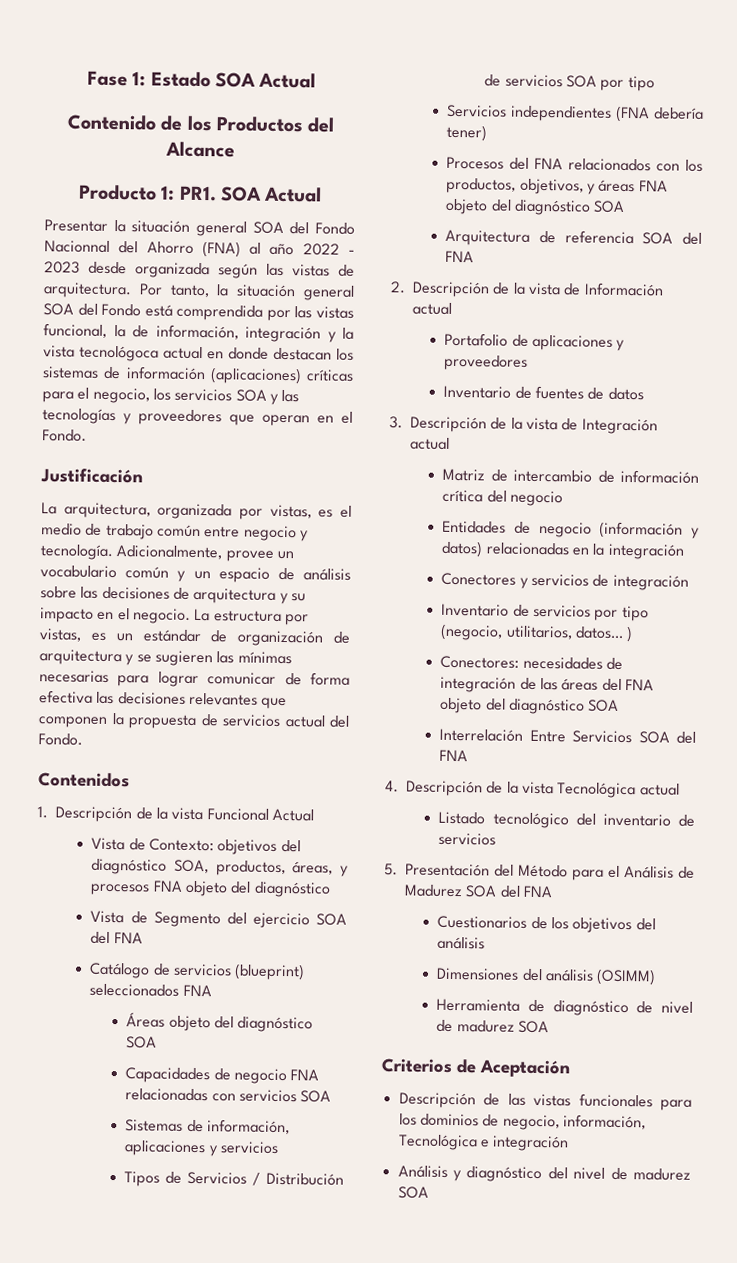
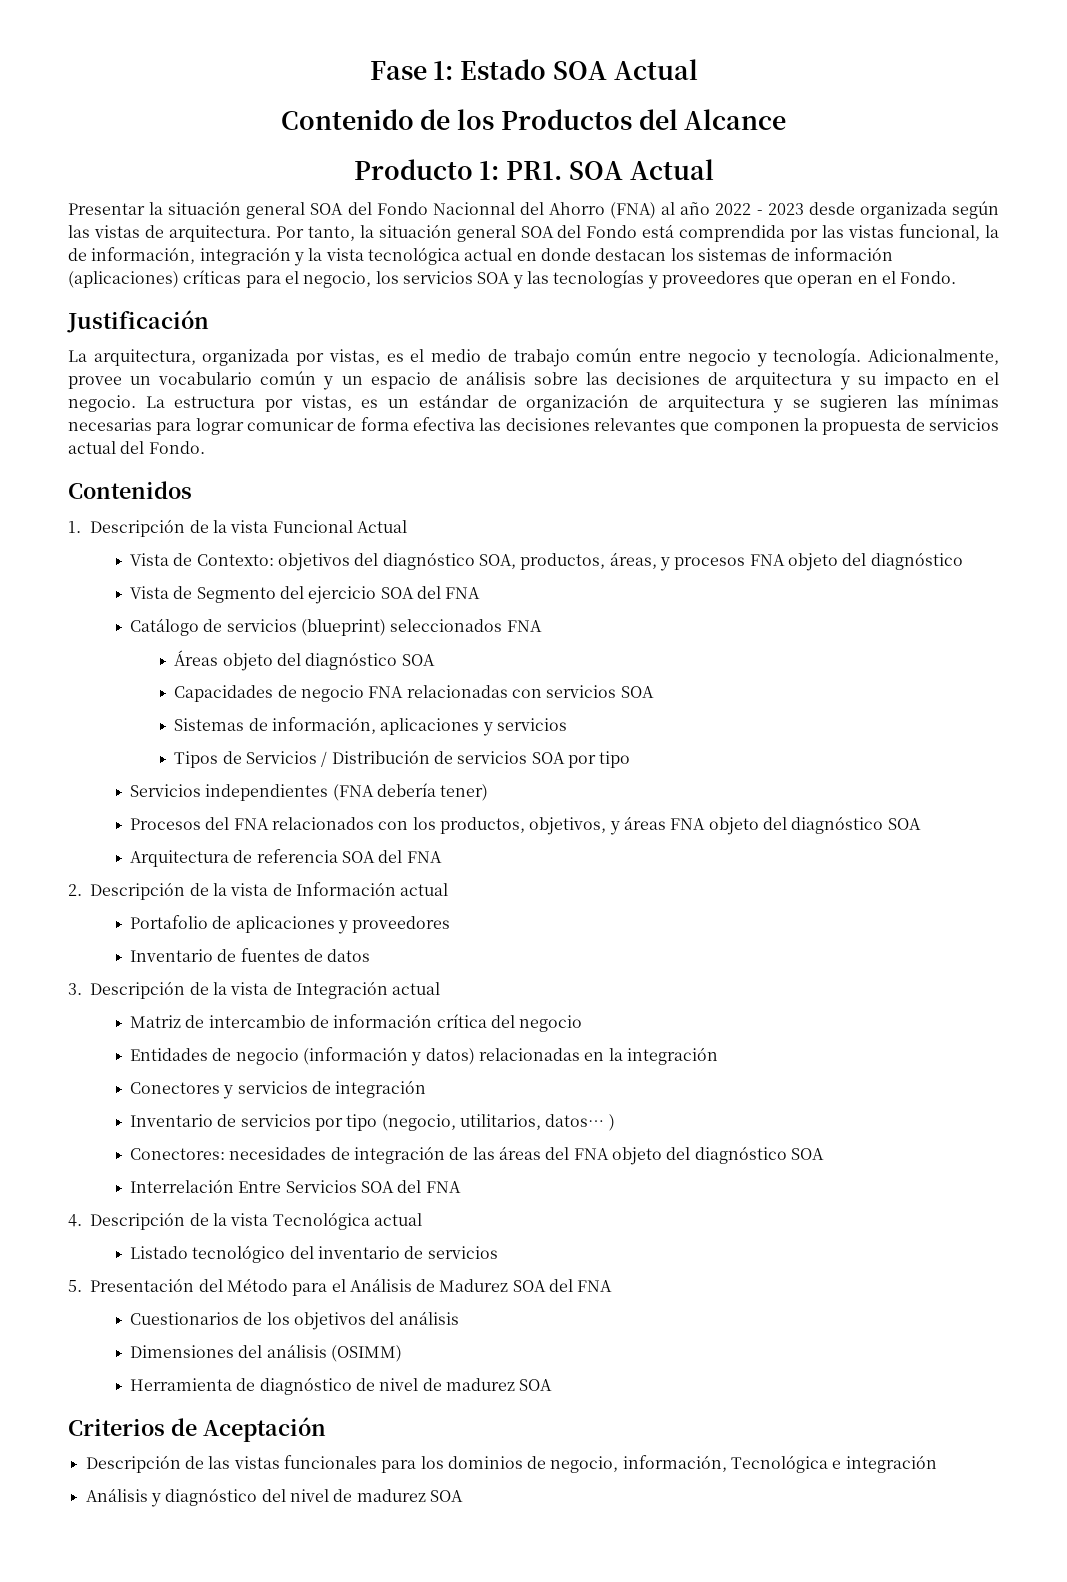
[79,345,159,362] tecnológoca -> [367,247,460,265] tecnológica

